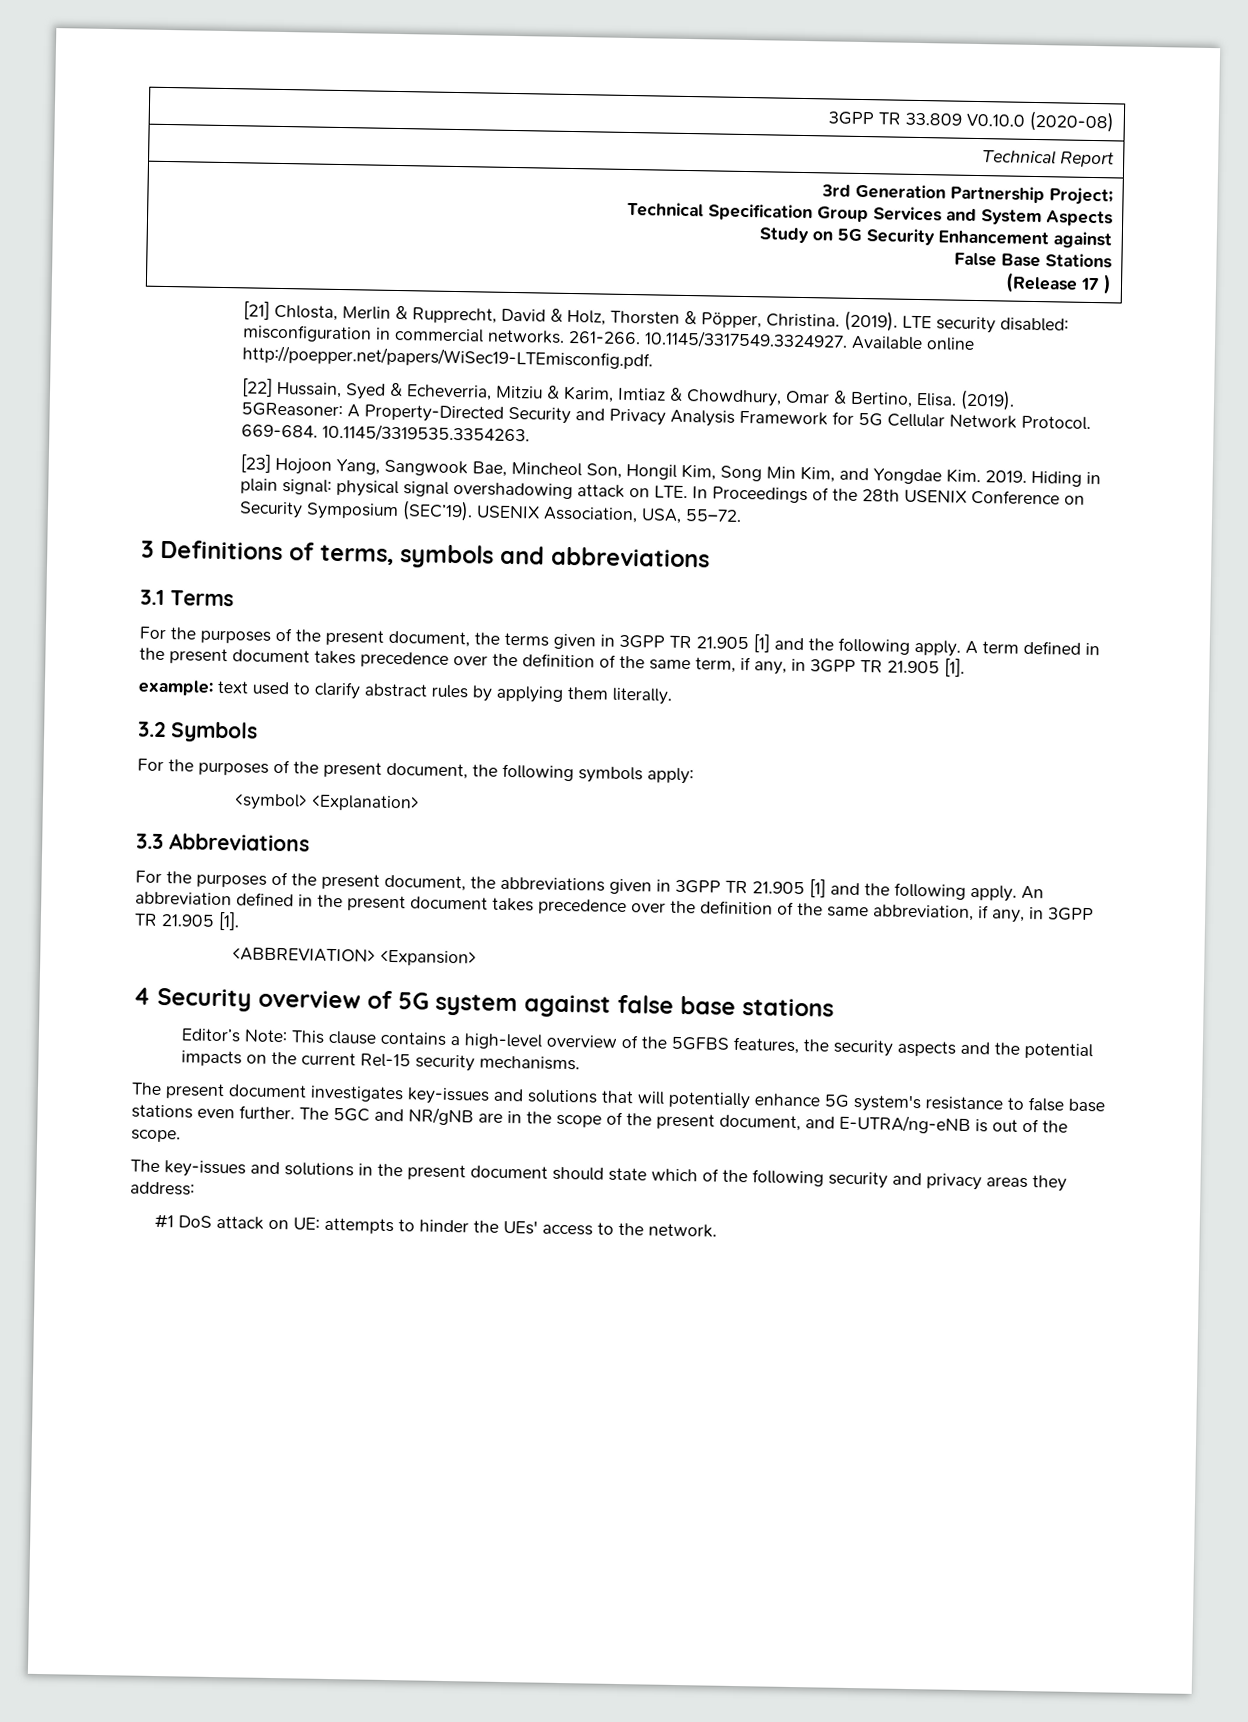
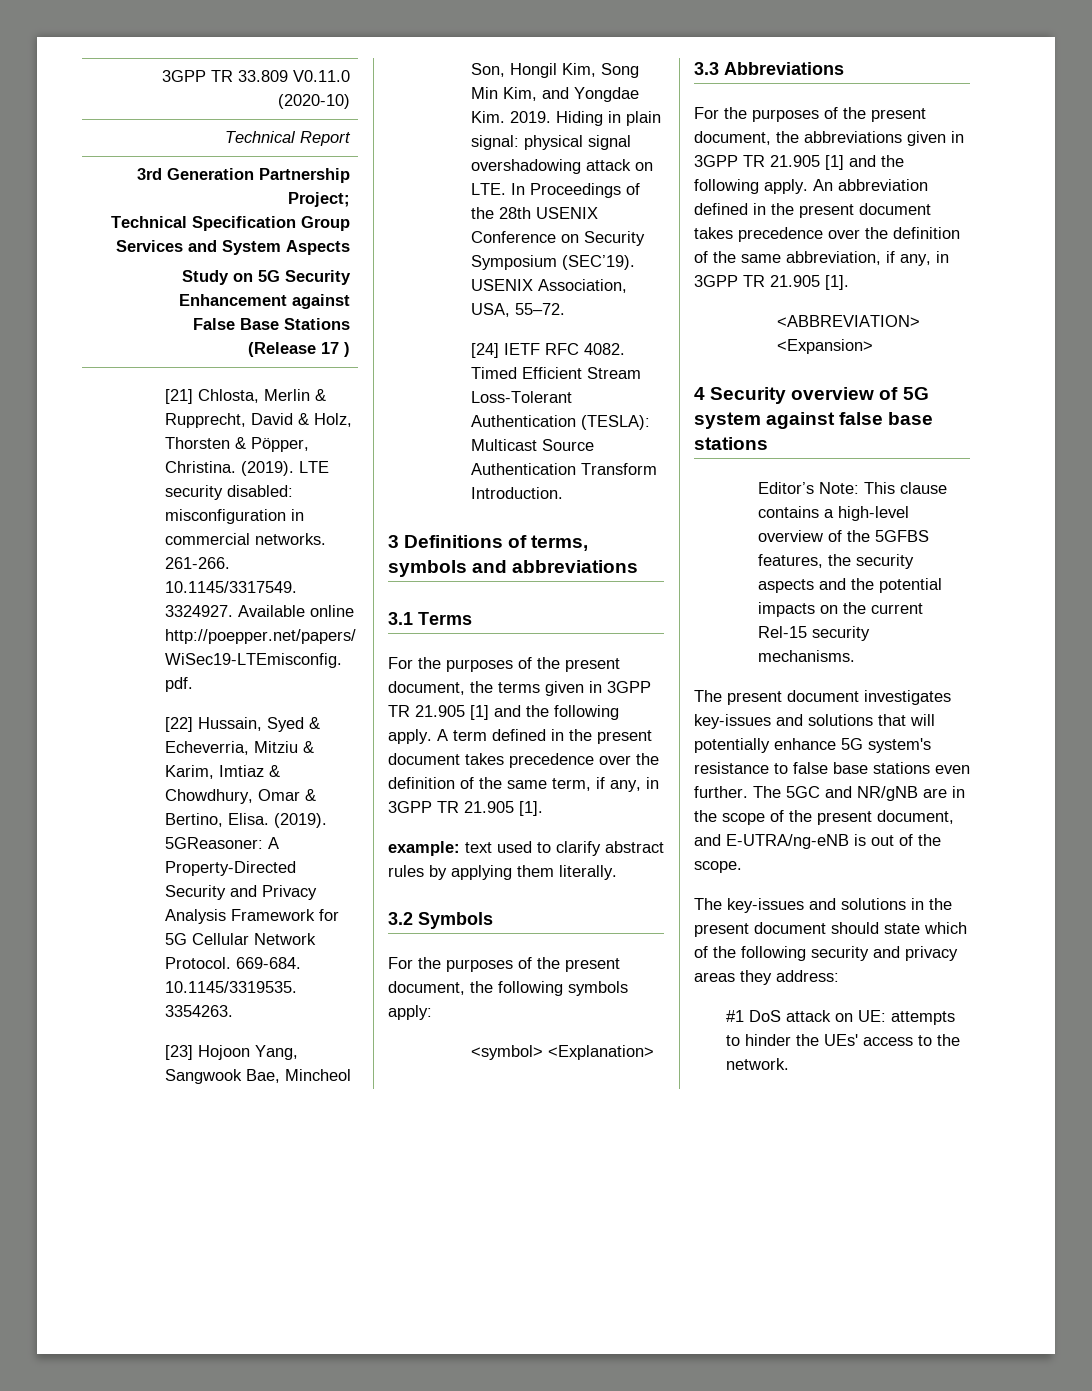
[966,110,1116,133] V0.10.0 (2020-08) -> [293,70,351,82] [278,94,351,109] V0.11.0 (2020-10)
(743, 515) none -> [470,343,625,358] [470,367,641,379] [470,391,572,403] [470,415,650,430] [470,439,594,451] [470,463,657,475] [470,487,563,499] // [24] IETF RFC 4082. Timed Efficient Stream Loss-Tolerant Authentication (TESLA): Multicast Source Authentication Transform Introduction.

